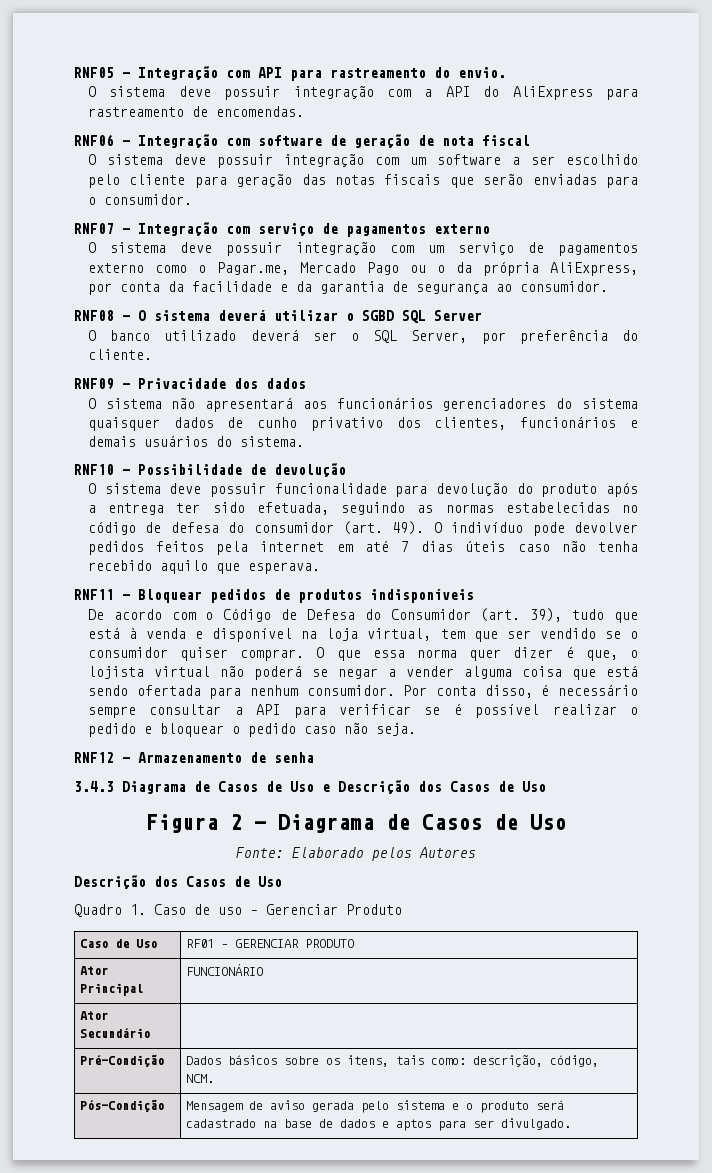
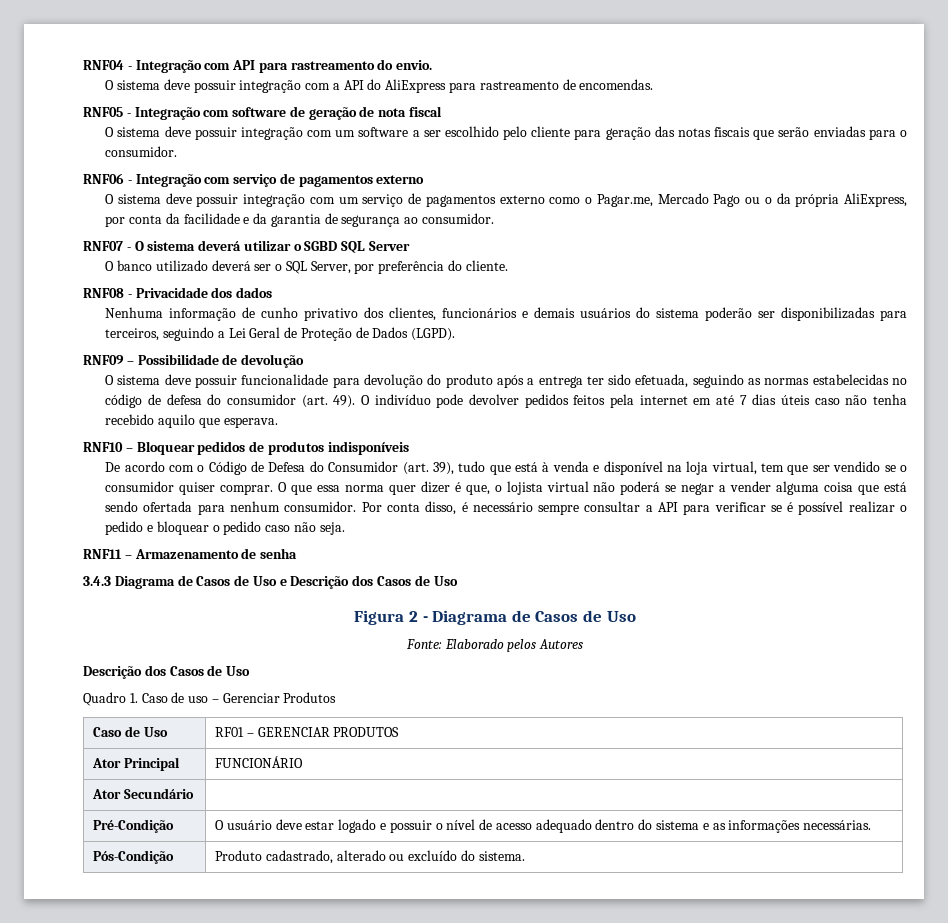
[74,67,114,78] RNF05 -> [83,60,124,70] RNF04
[74,134,114,146] RNF06 -> [83,107,123,117] RNF05
[74,223,114,234] RNF07 -> [83,173,124,184] RNF06
[74,310,114,321] RNF08 -> [83,241,123,251] RNF07
[74,378,114,390] RNF09 -> [83,288,124,298] RNF08
[87,397,638,412] [87,417,214,431] O sistema não apresentará aos funcionários gerenciadores do sistema quaisquer dados -> [105,307,237,321] Nenhuma informação
[239,436,304,447] [74,464,114,475] sistema. // RNF10 -> [656,307,907,321] [105,327,456,341] [83,355,124,365] sistema poderão ser disponibilizadas para terceiros, seguindo a Lei Geral de Proteção de Dados (LGPD). // RNF09
[74,589,114,600] RNF11 -> [83,442,123,452] RNF10
[74,752,114,763] RNF12 -> [83,549,122,559] RNF11
[346,904,402,915] Produto -> [283,692,337,703] Produtos
[304,939,354,948] PRODUTO -> [333,727,400,737] PRODUTOS
[185,1055,599,1067] [185,1074,214,1083] [79,1099,164,1112] [185,1100,564,1113] [185,1118,571,1131] Dados básicos sobre os itens, tais como: descrição, código, NCM. // Pós-Condição | Mensagem de aviso gerada pelo sistema e o produto será cadastrado na base de dados e aptos para ser divulgado. -> [215,819,872,833] [93,850,175,864] [215,850,525,864] O usuário deve estar logado e possuir o nível de acesso adequado dentro do sistema e as informações necessárias. // Pós-Condição | Produto cadastrado, alterado ou excluído do sistema.

